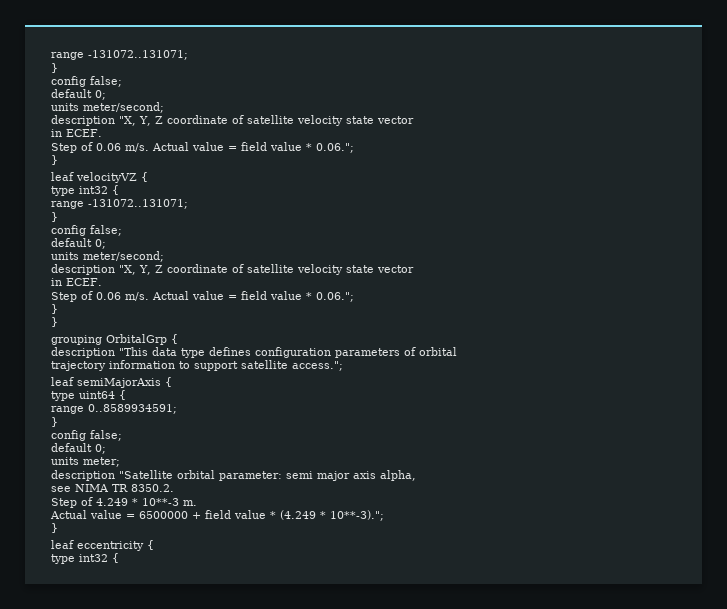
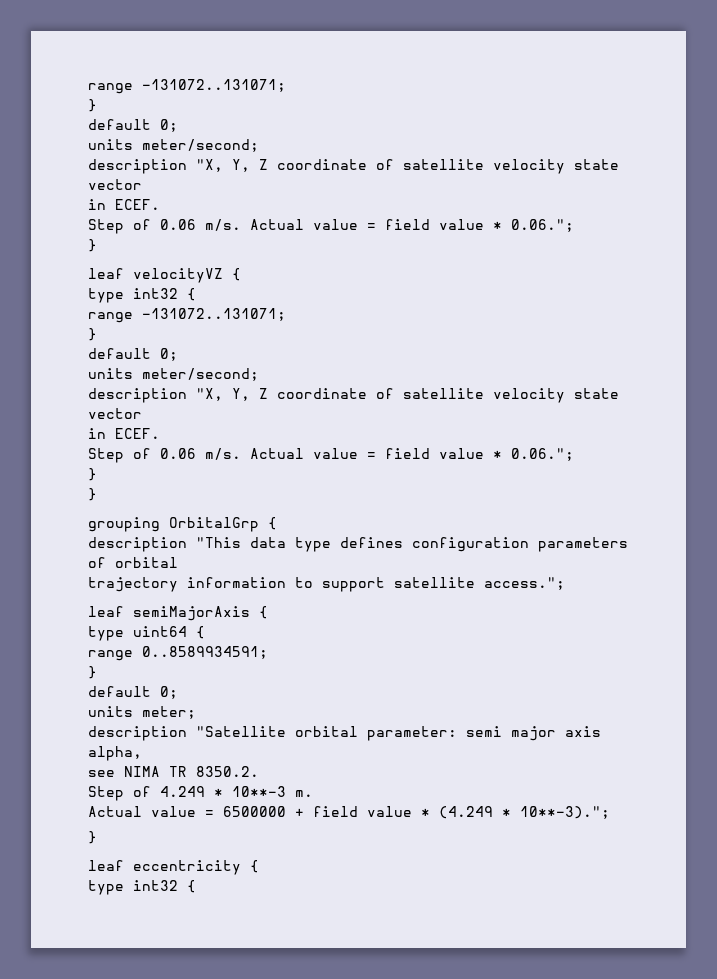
[51,50,188,60] [51,63,58,73] [51,76,122,87] range -131072..131071; // } // config false; -> [88,79,286,94] [88,99,97,112] range -131072..131071; // }
[51,225,122,236] // config false; -> (97, 334) none
[51,430,122,441] // config false; -> (97, 672) none

